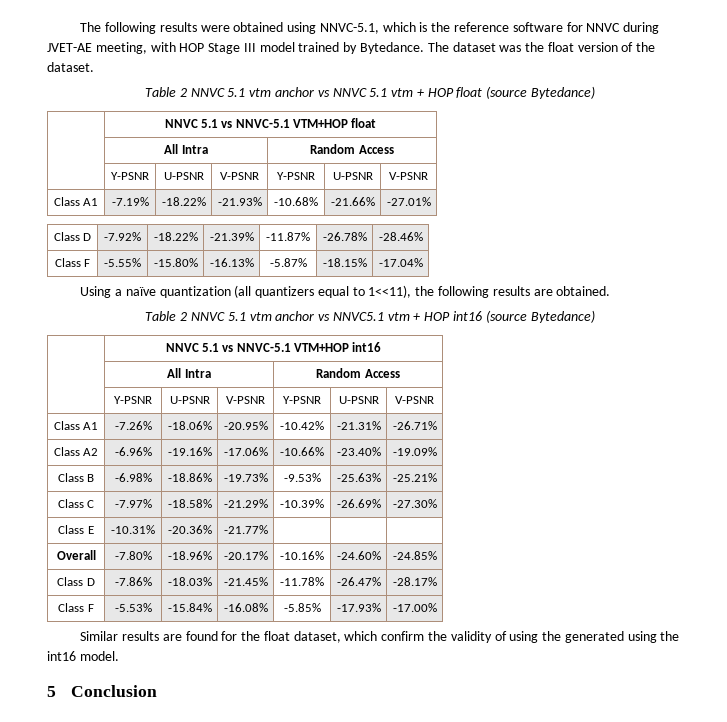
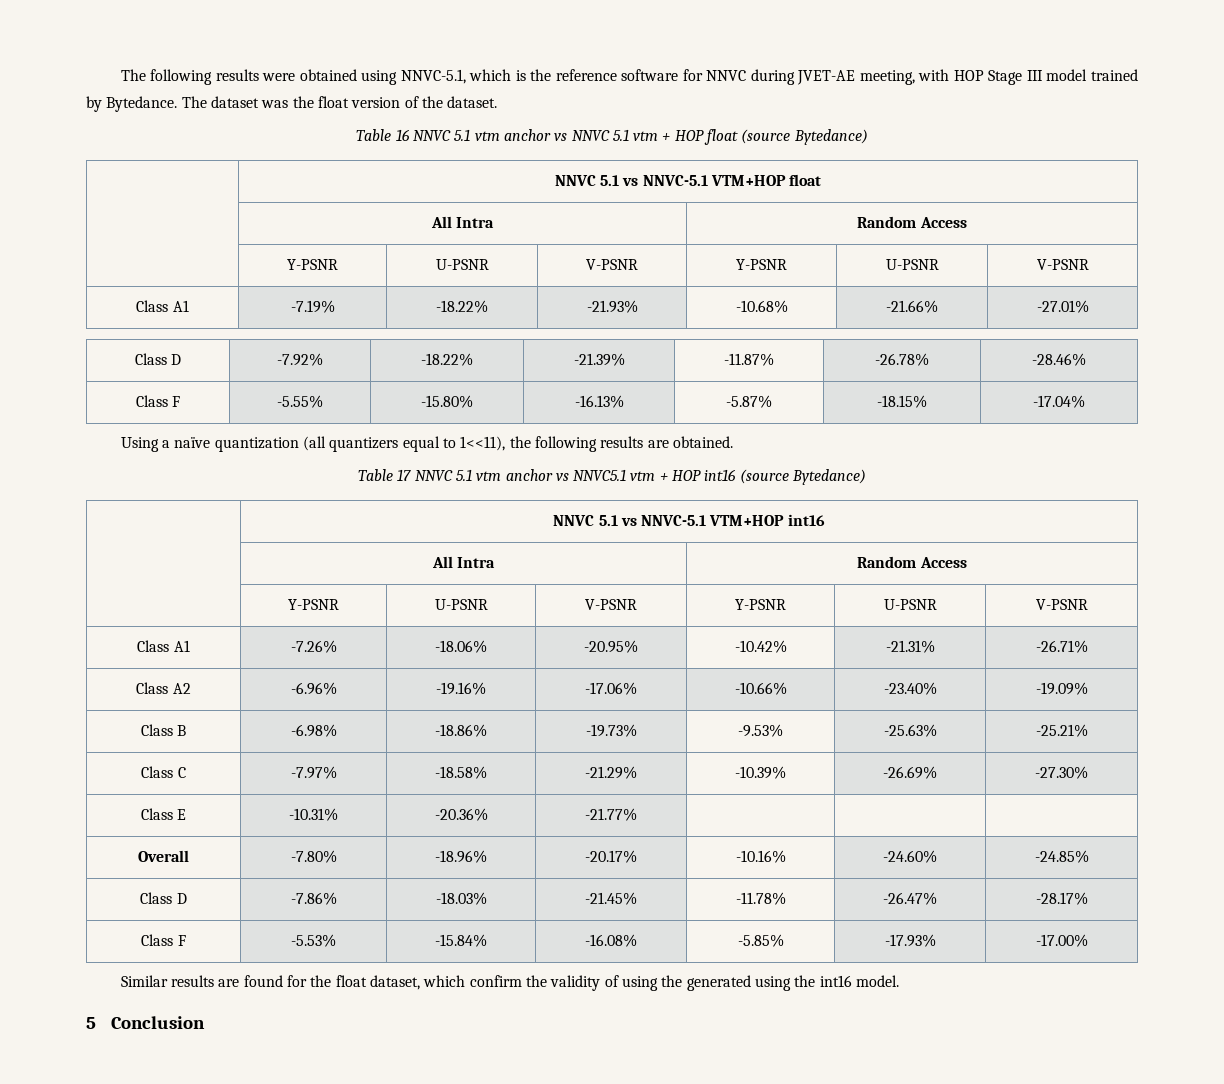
[179,88,187,97] 2 -> [395,129,410,141] 16
[180,312,188,321] 2 -> [397,469,412,481] 17

